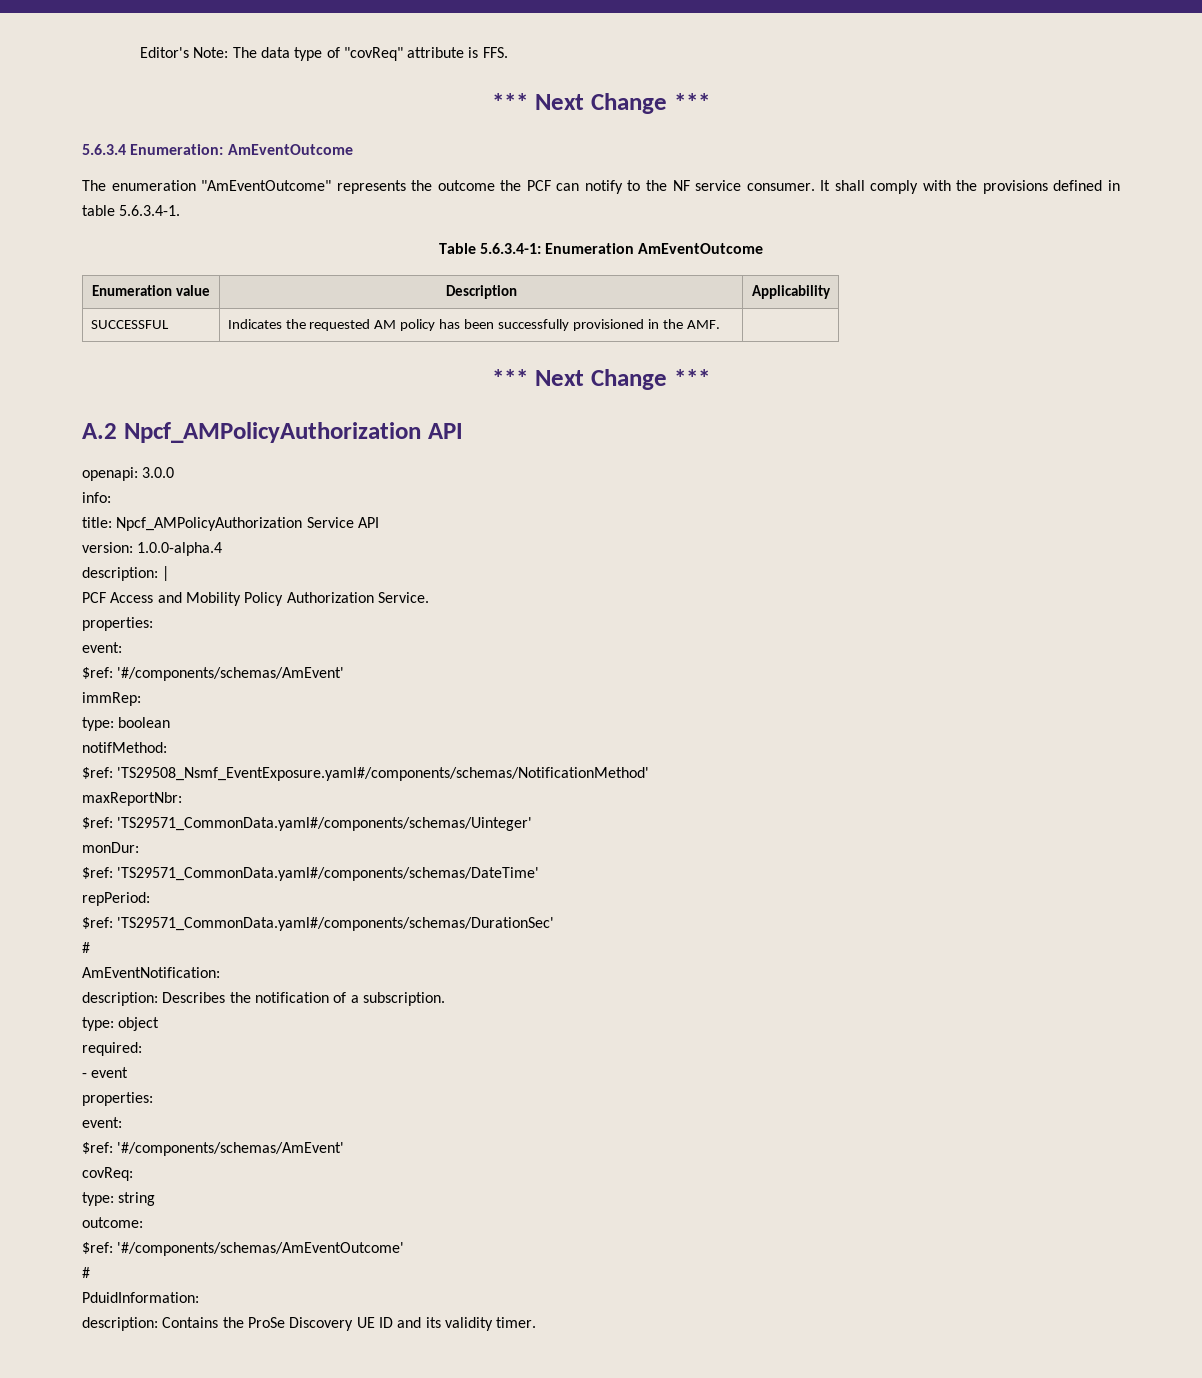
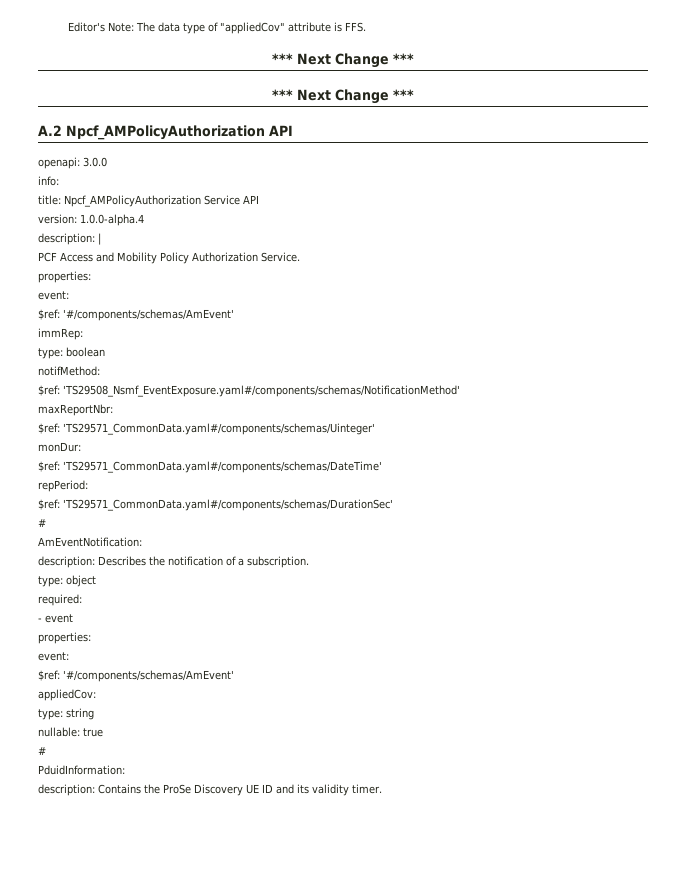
[343,47,403,61] "covReq" -> [219,22,285,34] "appliedCov"
[82,144,353,155] [82,180,1120,194] [82,205,181,216] [438,243,764,254] [92,285,210,296] [445,285,517,299] [751,285,831,299] [90,320,169,329] [227,319,720,331] // 5.6.3.4 Enumeration: AmEventOutcome // The enumeration "AmEventOutcome" represents the outcome the PCF can notify to the NF service consumer. It shall comply with the provisions defined in table 5.6.3.4-1. // Table 5.6.3.4-1: Enumeration AmEventOutcome // Enumeration value | Description | Applicability // SUCCESSFUL | Indicates the requested AM policy has been successfully provisioned in the AMF. | -> (414, 58) none
[82,1167,133,1181] covReq: -> [38,689,96,701] appliedCov:
[82,1217,143,1228] [82,1242,405,1256] outcome: // $ref: '#/components/schemas/AmEventOutcome' -> [38,727,103,737] nullable: true

